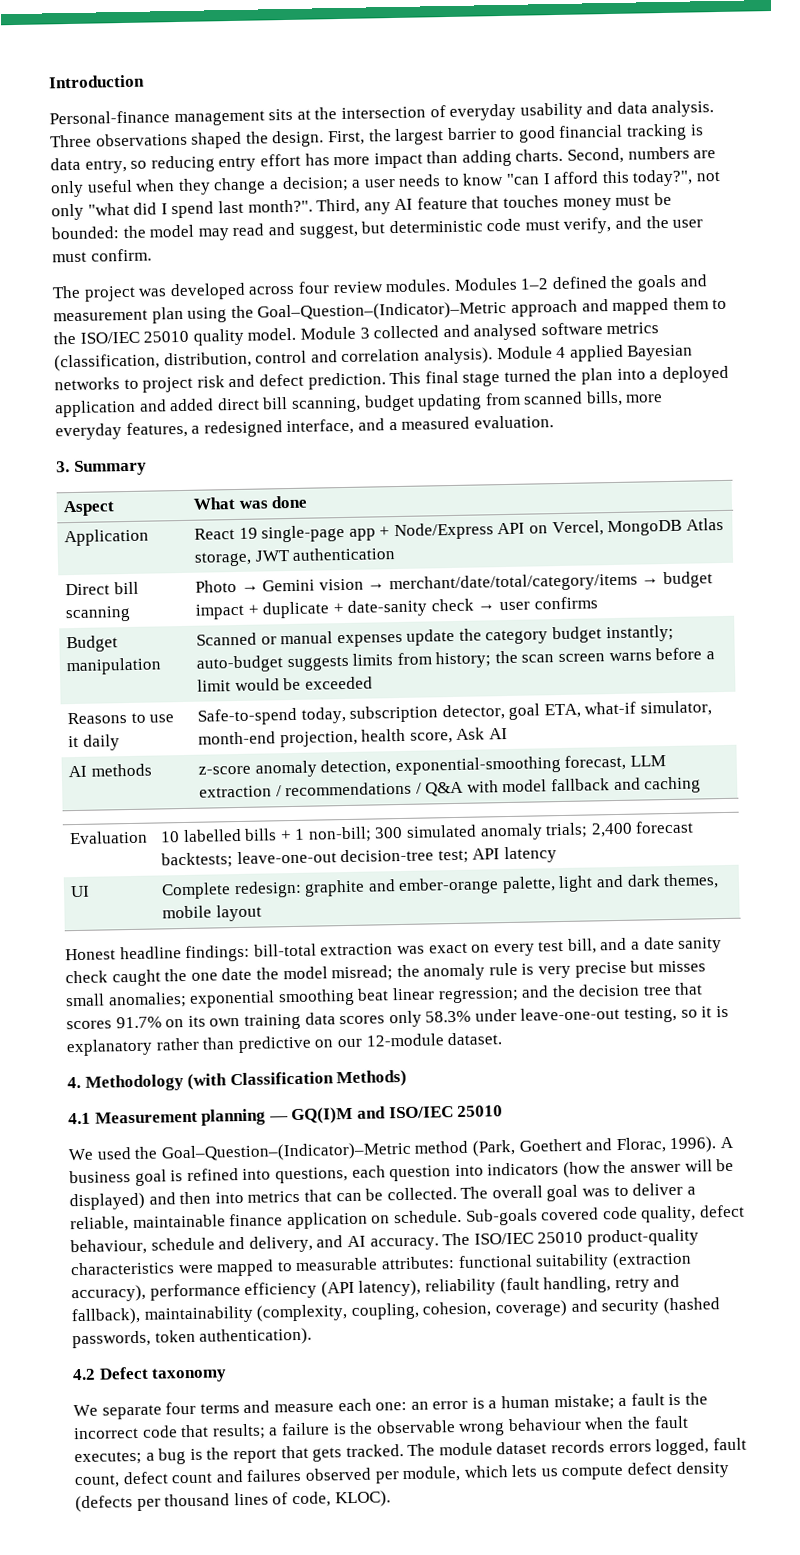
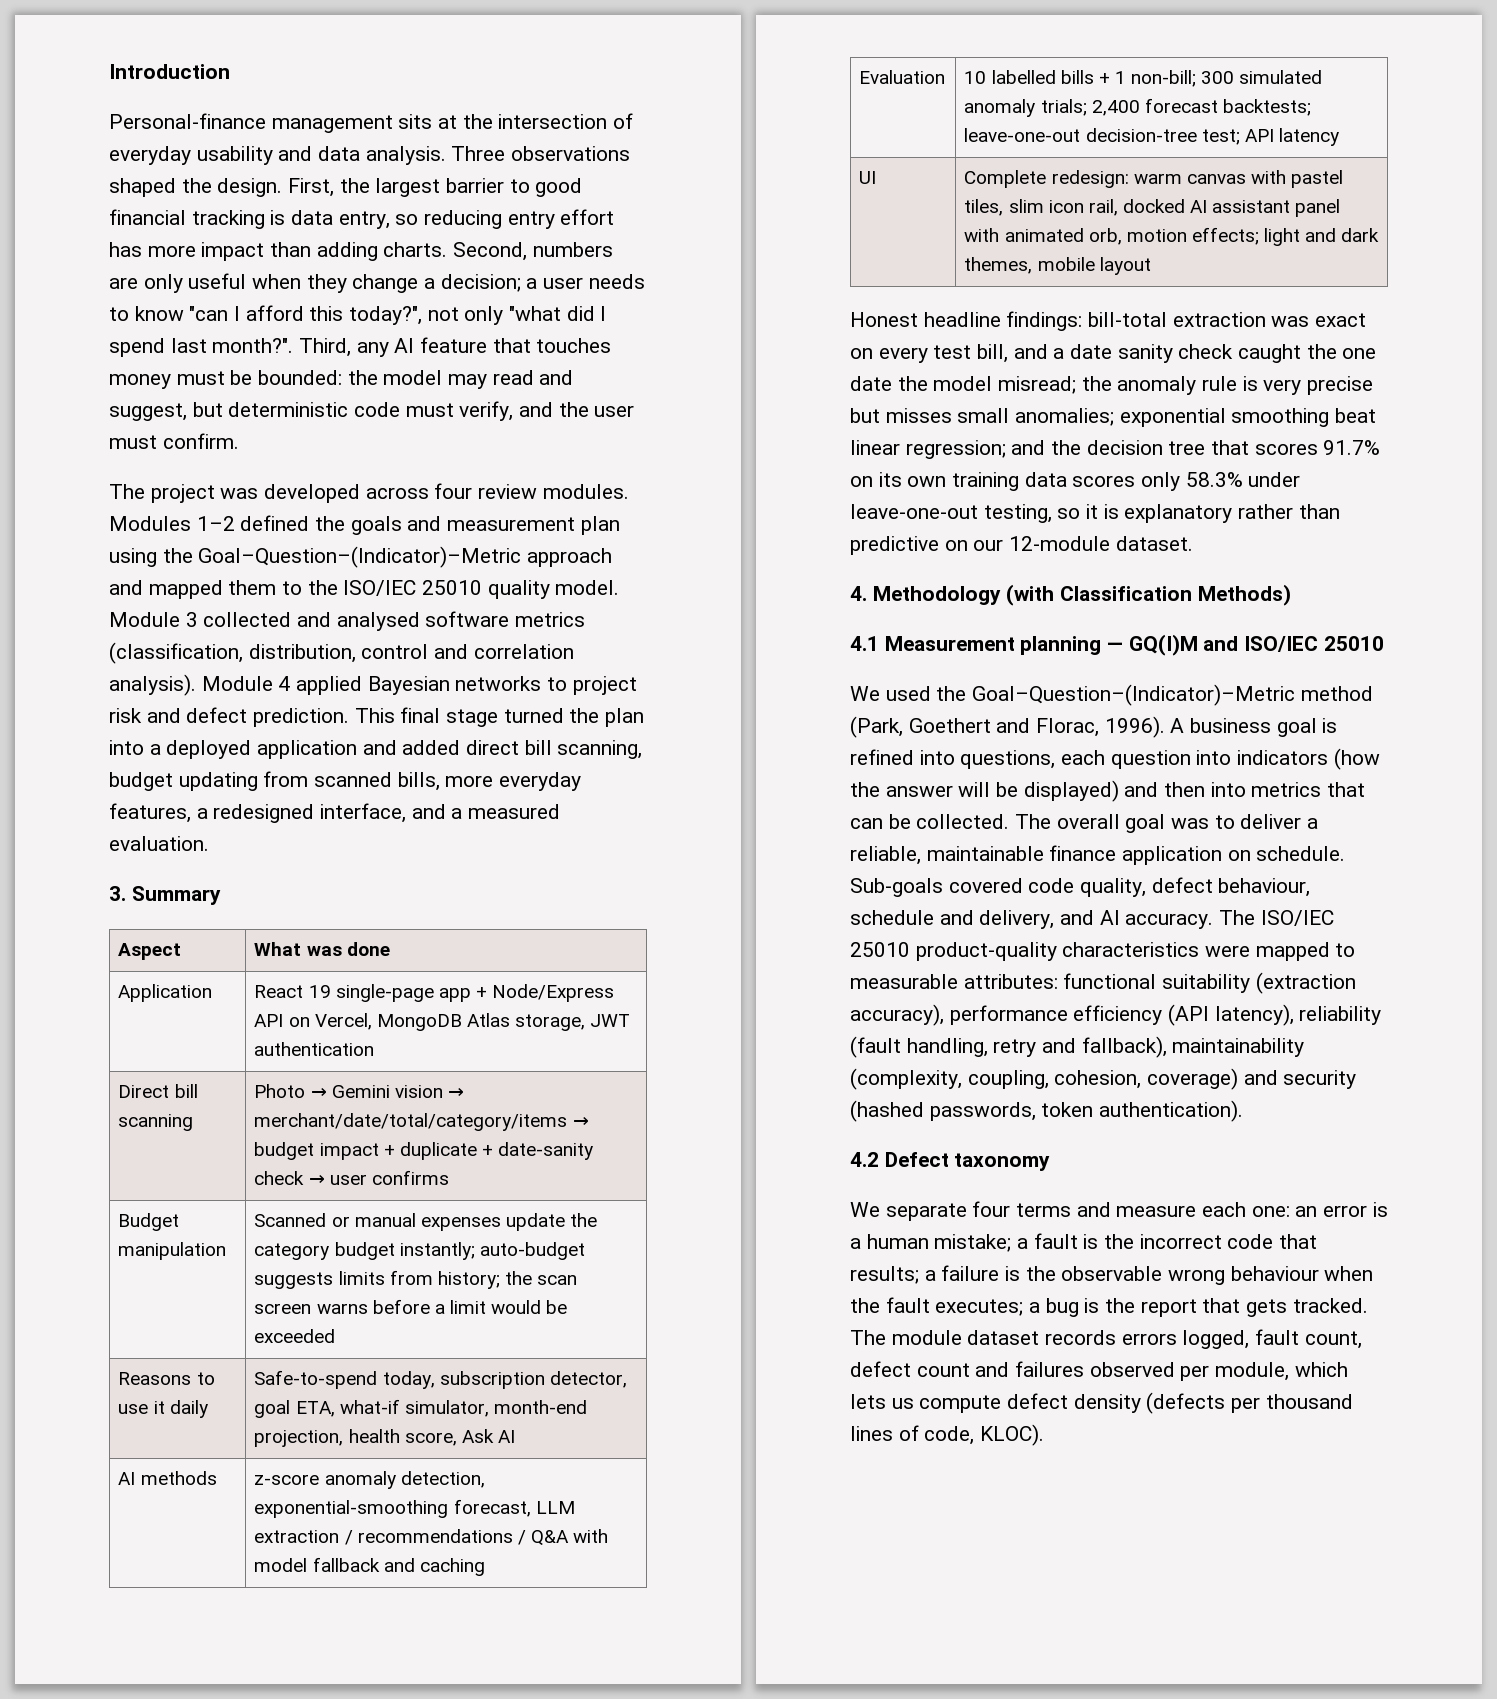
[304,876,556,897] graphite and ember-orange palette, -> [1133,170,1344,188] [964,199,1341,217] [964,227,1259,245] warm canvas with pastel tiles, slim icon rail, docked AI assistant panel with animated orb, motion effects;

